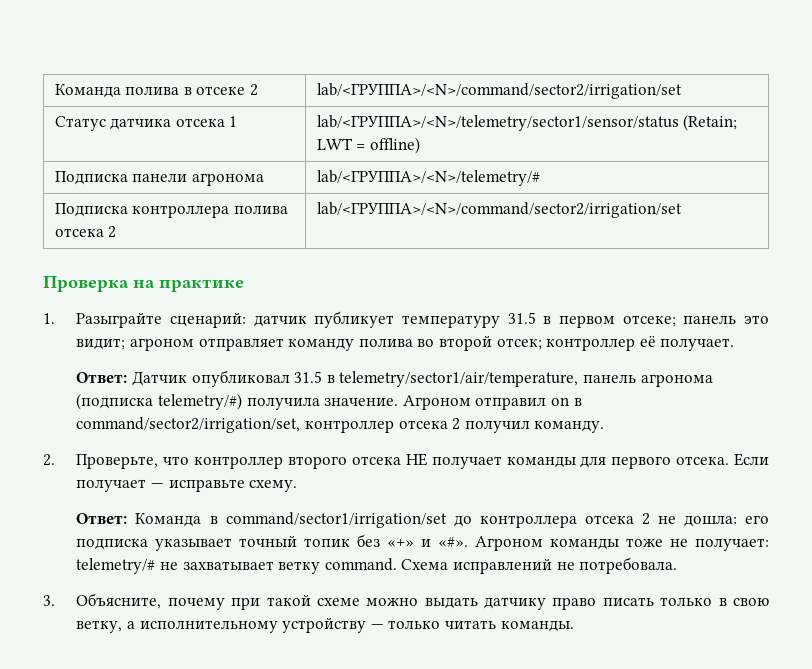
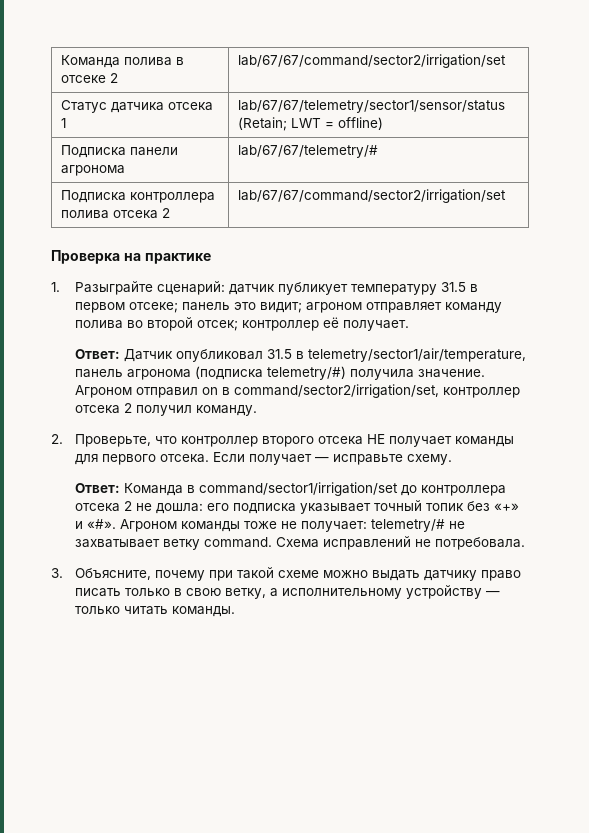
[316,83,682,99] lab/<ГРУППА>/<N>/command/sector2/irrigation/set -> [238,54,507,68] lab/67/67/command/sector2/irrigation/set
[316,115,679,131] lab/<ГРУППА>/<N>/telemetry/sector1/sensor/status -> [238,100,506,113] lab/67/67/telemetry/sector1/sensor/status
[316,170,540,186] lab/<ГРУППА>/<N>/telemetry/# -> [238,145,379,158] lab/67/67/telemetry/#
[316,202,682,218] lab/<ГРУППА>/<N>/command/sector2/irrigation/set -> [238,189,507,203] lab/67/67/command/sector2/irrigation/set

